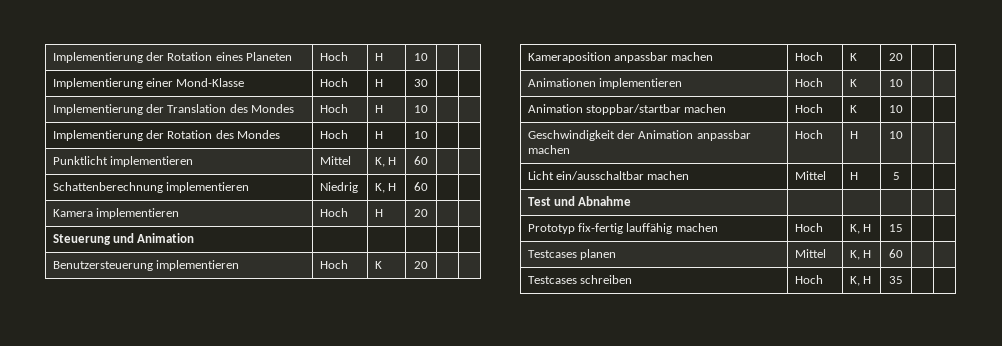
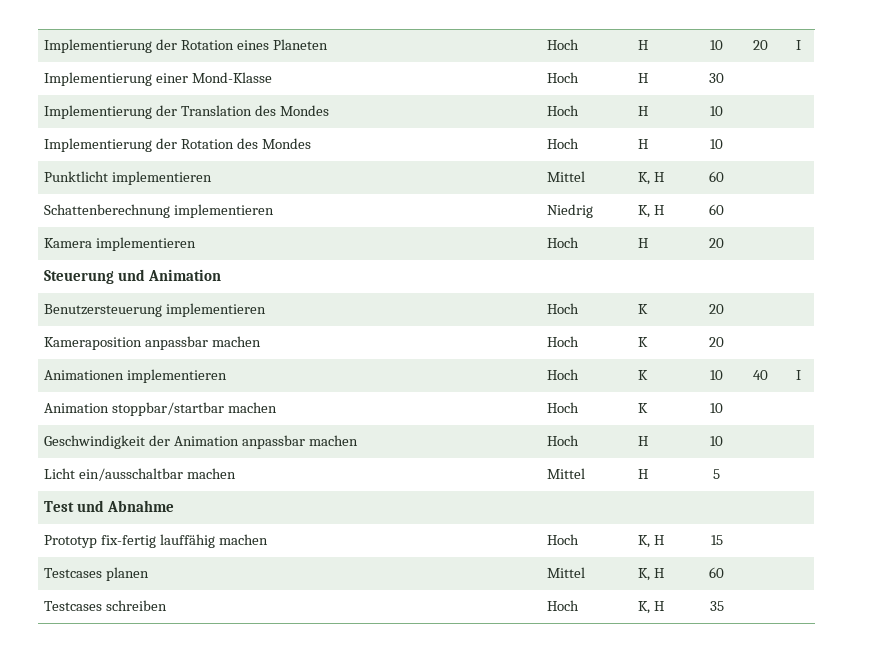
(428, 57) | -> [753,40,768,50] [796,40,801,50] 20 | I
(903, 83) | -> [753,370,768,380] [796,370,801,380] 40 | I

